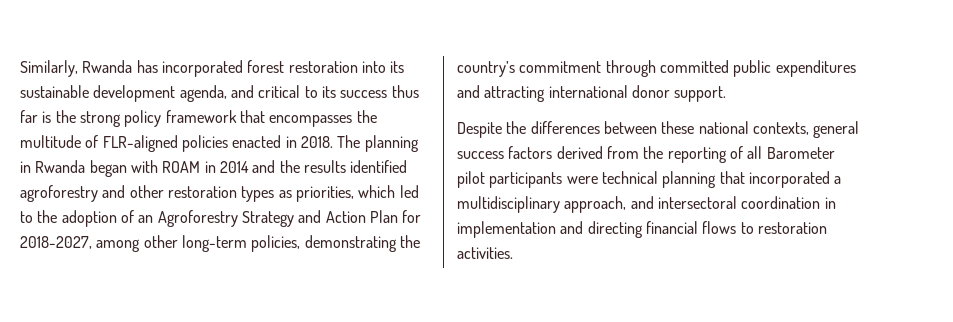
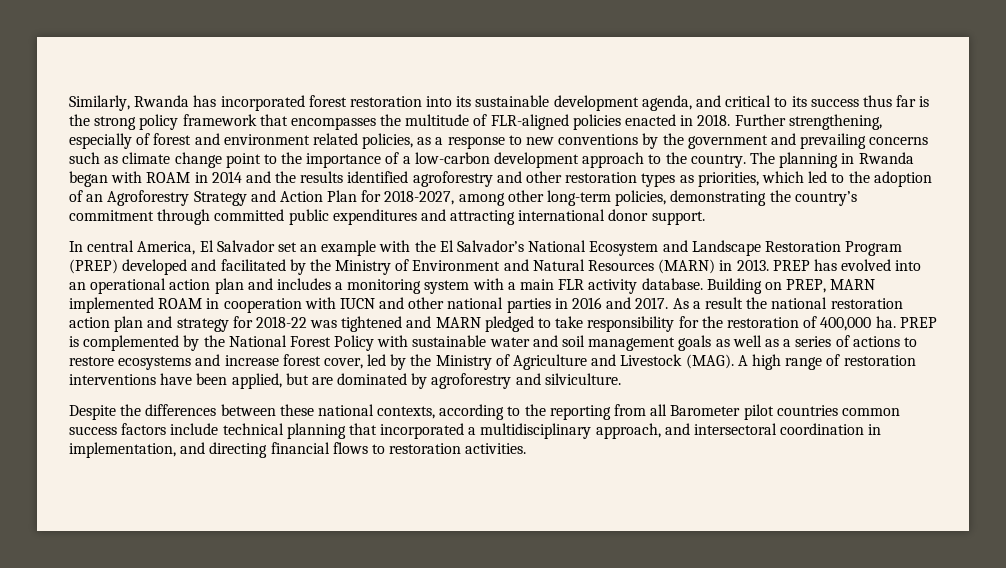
(333, 142) none -> [734,114,882,130] [69,133,929,149] [69,152,746,168] Further strengthening, especially of forest and environment related policies, as a response to new conventions by the government and prevailing concerns such as climate change point to the importance of a low-carbon development approach to the country.
(727, 94) none -> [69,240,903,256] [69,259,922,275] [69,278,876,294] [69,297,903,313] [69,316,937,332] [69,335,917,351] [69,354,916,370] [69,373,621,389] // In central America, El Salvador set an example with the El Salvador’s National Ecosystem and Landscape Restoration Program (PREP) developed and facilitated by the Ministry of Environment and Natural Resources (MARN) in 2013. PREP has evolved into an operational action plan and includes a monitoring system with a main FLR activity database. Building on PREP, MARN implemented ROAM in cooperation with IUCN and other national parties in 2016 and 2017. As a result the national restoration action plan and strategy for 2018-22 was tightened and MARN pledged to take responsibility for the restoration of 400,000 ha. PREP is complemented by the National Forest Policy with sustainable water and soil management goals as well as a series of actions to restore ecosystems and increase forest cover, led by the Ministry of Agriculture and Livestock (MAG). A high range of restoration interventions have been applied, but are dominated by agroforestry and silviculture.
[813,121,860,138] [457,146,639,159] general success factors derived from -> [439,404,521,420] according to
[729,146,743,159] of -> [614,404,647,416] from
[489,172,598,188] participants were -> [776,405,900,416] [69,423,219,435] countries common success factors include
[457,221,556,238] implementation -> [69,442,176,458] implementation,

